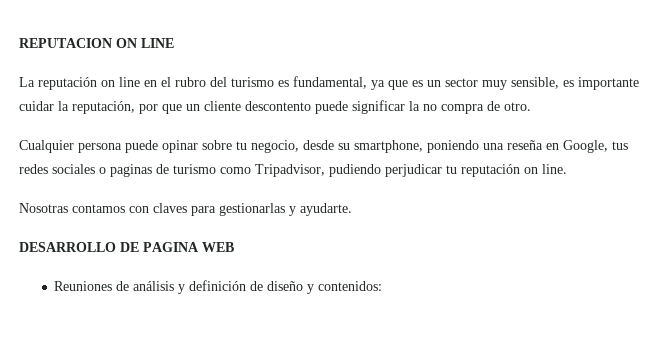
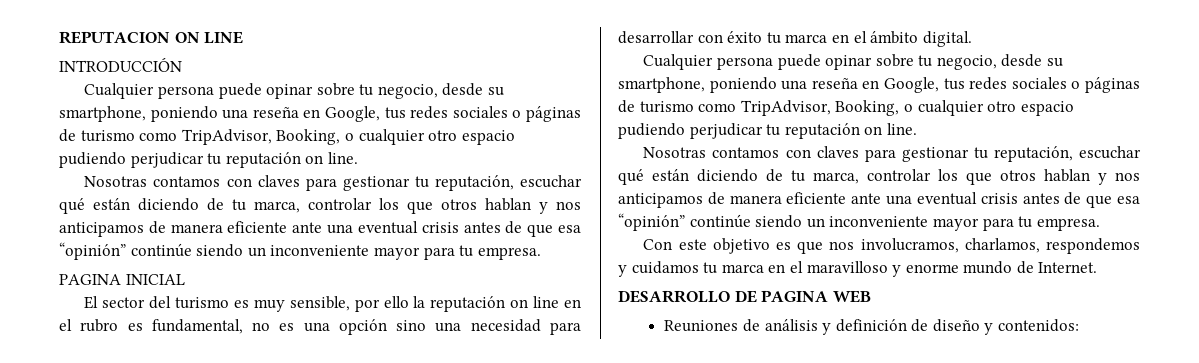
[19,76,639,90] [19,100,531,114] La reputación on line en el rubro del turismo es fundamental, ya que es un sector muy sensible, es importante cuidar la reputación, por que un cliente descontento puede significar la no compra de otro. -> [59,57,182,72] INTRODUCCIÓN
[110,164,325,177] paginas de turismo como Tripadvisor, -> [526,106,582,122] [59,129,515,145] páginas de turismo como TripAdvisor, Booking, o cualquier otro espacio
[219,203,352,216] gestionarlas y ayudarte. -> [342,175,582,191] [59,198,581,214] [59,221,581,237] [59,242,541,260] [59,274,185,285] [84,296,581,312] [59,319,581,335] [618,31,972,47] [643,54,1064,70] [618,77,1140,93] [618,100,1074,116] [618,123,917,139] [643,146,1141,162] [618,169,1140,185] [618,192,1140,208] [618,213,1100,231] [643,238,1140,254] [618,261,1098,277] gestionar tu reputación, escuchar qué están diciendo de tu marca, controlar los que otros hablan y nos anticipamos de manera eficiente ante una eventual crisis antes de que esa “opinión” continúe siendo un inconveniente mayor para tu empresa. // PAGINA INICIAL // El sector del turismo es muy sensible, por ello la reputación on line en el rubro es fundamental, no es una opción sino una necesidad para desarrollar con éxito tu marca en el ámbito digital. // Cualquier persona puede opinar sobre tu negocio, desde su smartphone, poniendo una reseña en Google, tus redes sociales o páginas de turismo como TripAdvisor, Booking, o cualquier otro espacio pudiendo perjudicar tu reputación on line. // Nosotras contamos con claves para gestionar tu reputación, escuchar qué están diciendo de tu marca, controlar los que otros hablan y nos anticipamos de manera eficiente ante una eventual crisis antes de que esa “opinión” continúe siendo un inconveniente mayor para tu empresa. // Con este objetivo es que nos involucramos, charlamos, respondemos y cuidamos tu marca en el maravilloso y enorme mundo de Internet.

